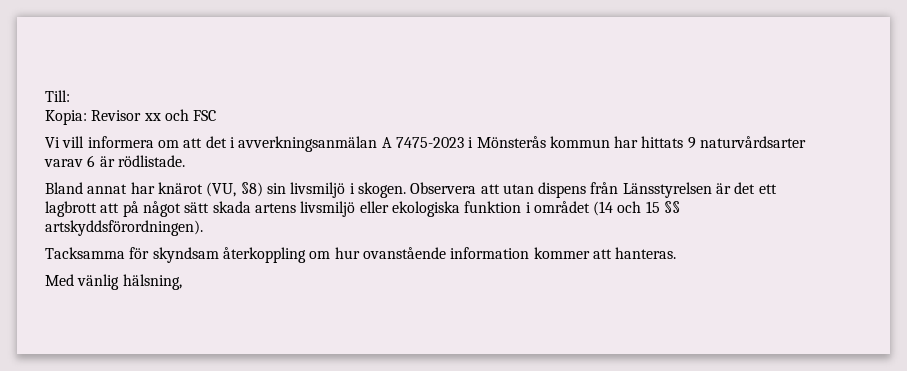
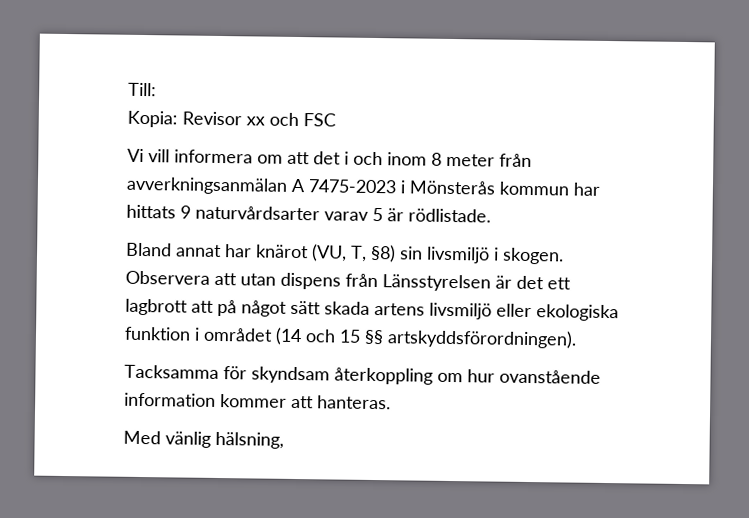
(235, 142) none -> [353,151,532,168] och inom 8 meter från
[87,155,96,167] 6 -> [372,207,383,222] 5
(237, 189) none -> [350,245,367,262] T,

